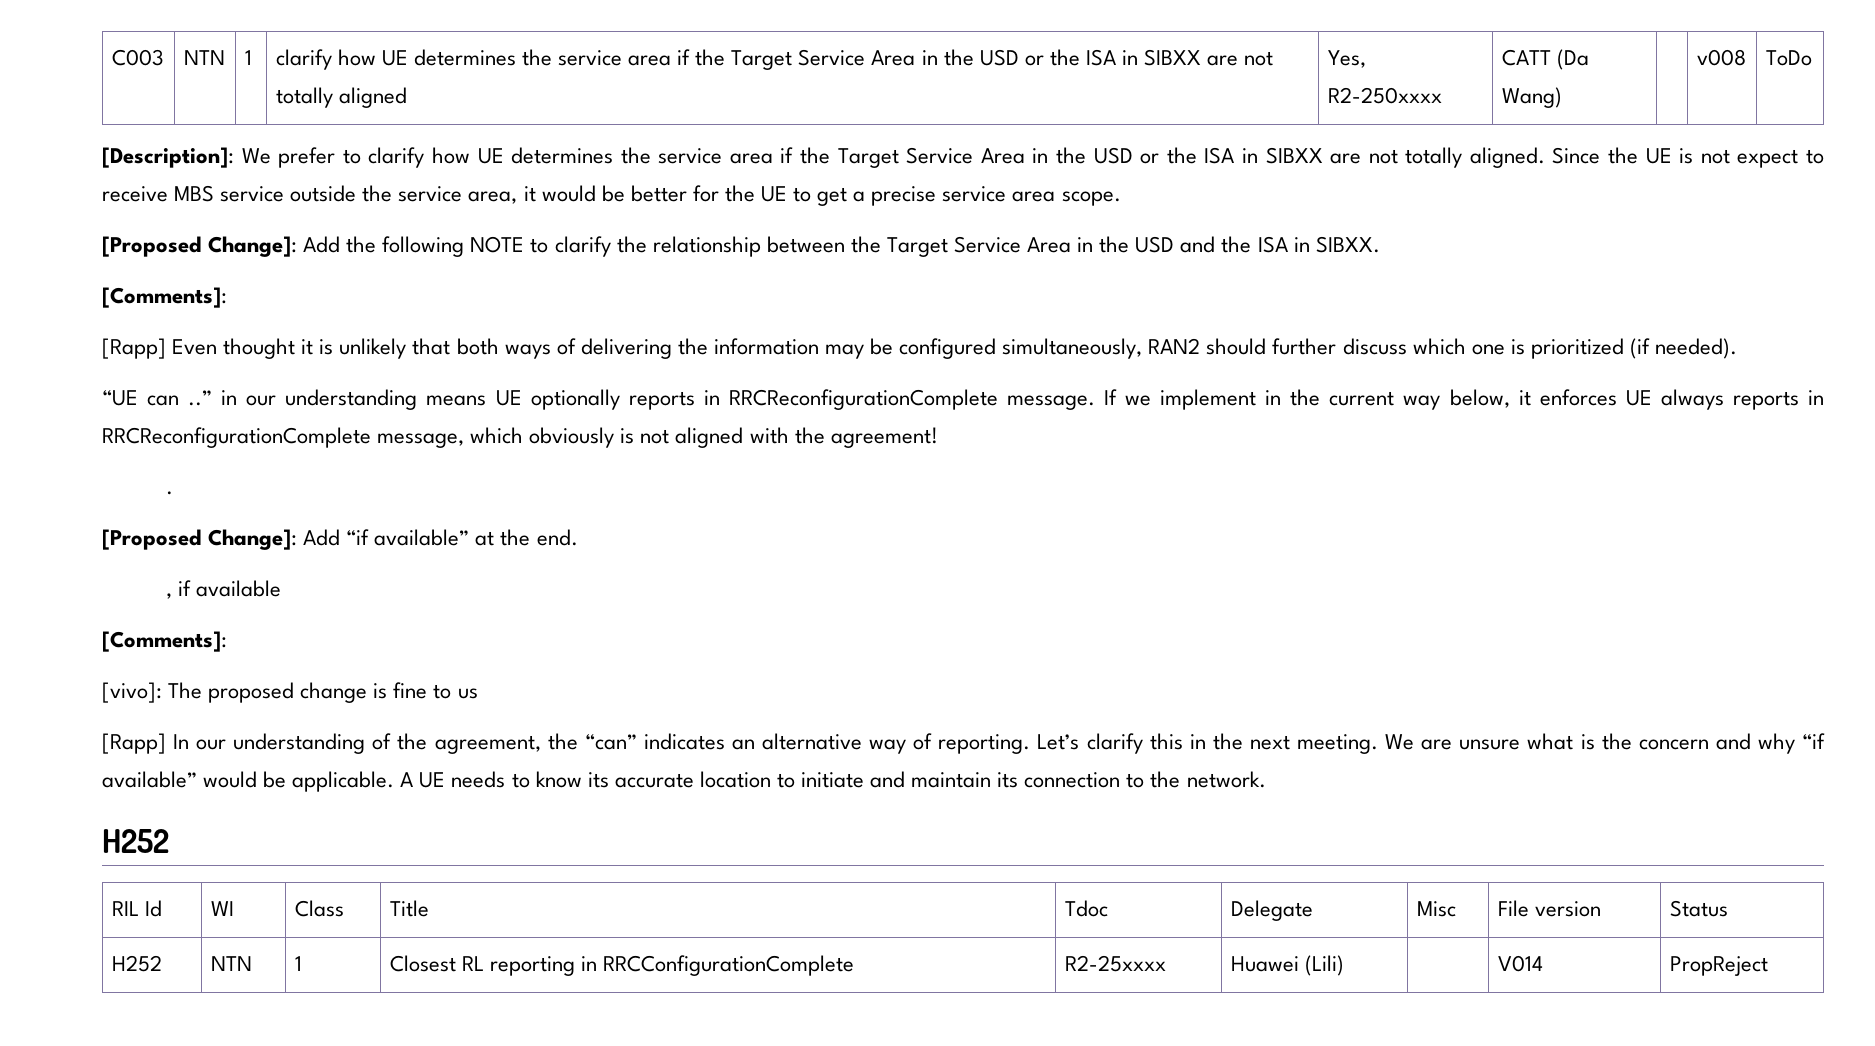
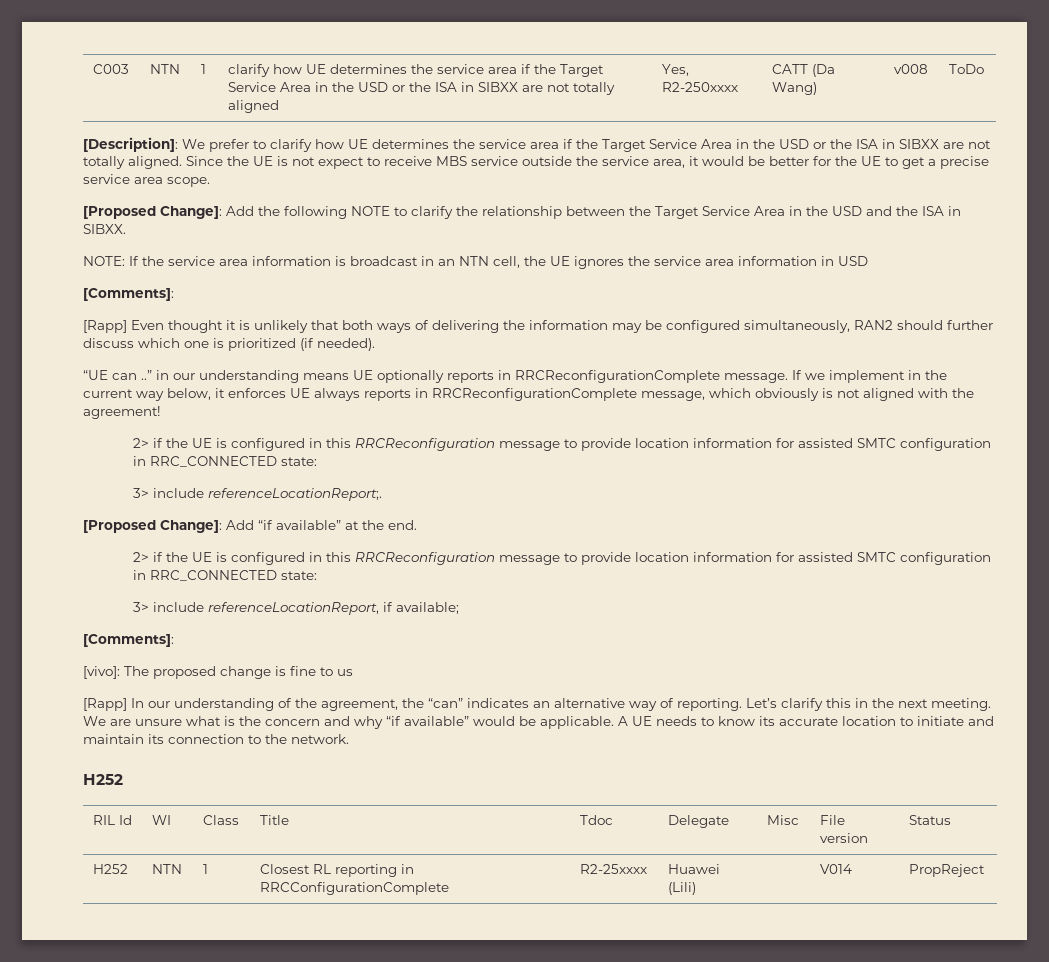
(1380, 244) none -> [83,256,868,269] // NOTE: If the service area information is broadcast in an NTN cell, the UE ignores the service area information in USD
[165,491,173,495] . -> [132,438,991,451] [132,456,317,467] [132,488,382,501] 2> if the UE is configured in this RRCReconfiguration message to provide location information for assisted SMTC configuration in RRC_CONNECTED state: // 3> include referenceLocationReport;.
[165,580,281,599] , if available -> [132,552,991,565] [132,570,317,581] [132,602,459,615] 2> if the UE is configured in this RRCReconfiguration message to provide location information for assisted SMTC configuration in RRC_CONNECTED state: // 3> include referenceLocationReport, if available;

